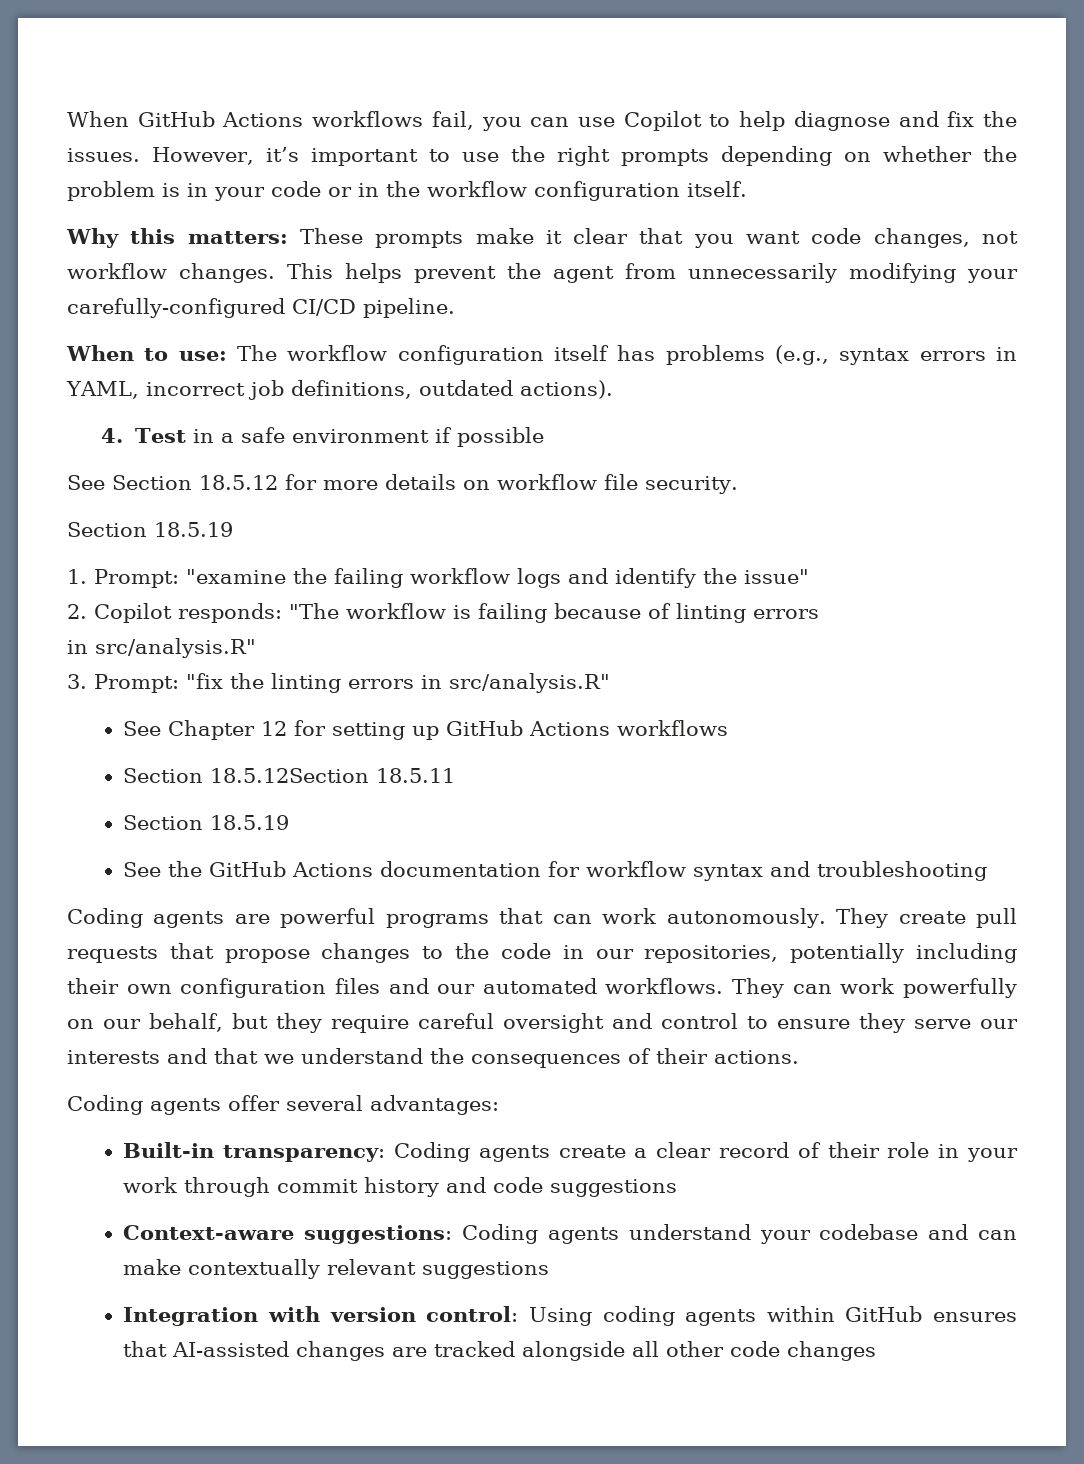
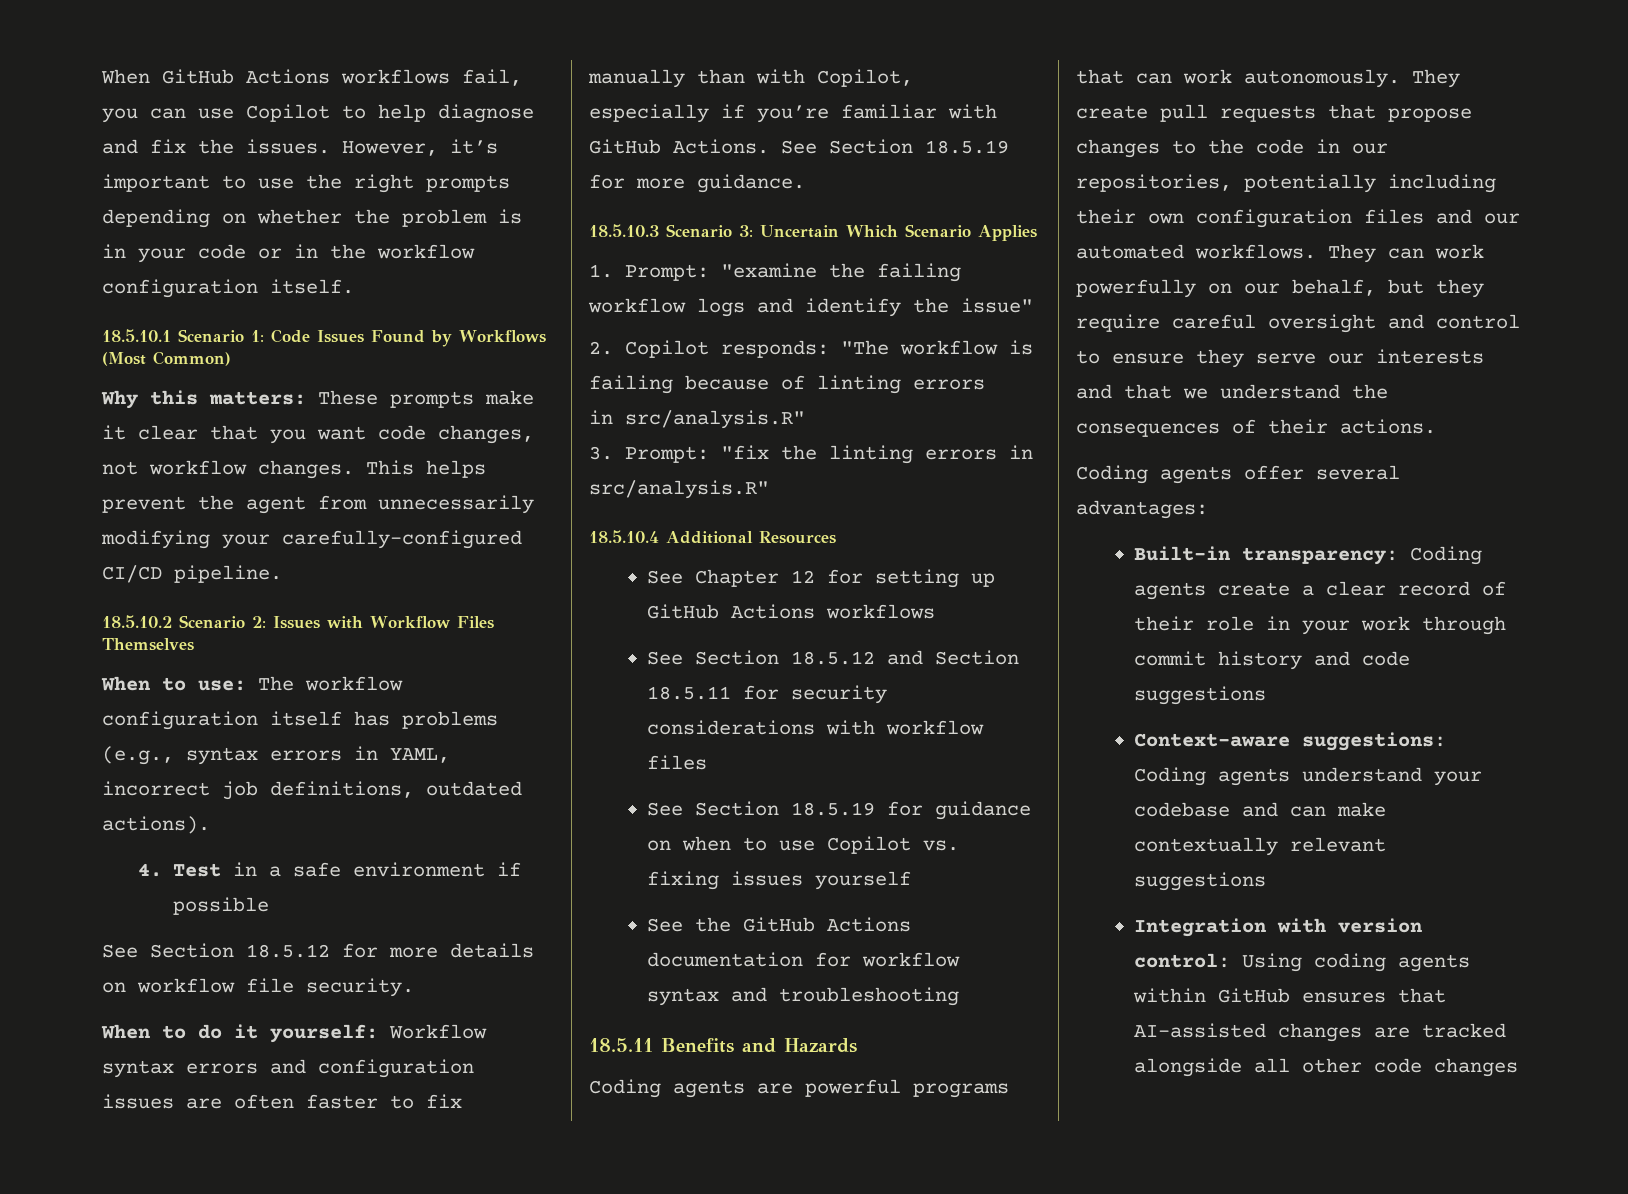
(747, 189) none -> [102,329,546,347] [102,351,231,366] // 18.5.10.1 Scenario 1: Code Issues Found by Workflows (Most Common)
(455, 308) none -> [102,615,494,629] [102,638,194,651] // 18.5.10.2 Scenario 2: Issues with Workflow Files Themselves
[67,522,233,537] Section 18.5.19 -> [101,1024,487,1043] [102,1059,474,1078] [102,1094,462,1109] [588,69,913,88] [589,104,997,123] [589,139,1009,154] [589,174,805,193] [589,224,1037,241] When to do it yourself: Workflow syntax errors and configuration issues are often faster to fix manually than with Copilot, especially if you’re familiar with GitHub Actions. See Section 18.5.19 for more guidance. // 18.5.10.3 Scenario 3: Uncertain Which Scenario Applies
(610, 683) none -> [589,530,836,544] // 18.5.10.4 Additional Resources
[123,768,456,783] [123,815,290,830] Section 18.5.12Section 18.5.11 // Section 18.5.19 -> [647,650,1020,665] [647,685,888,704] [647,720,985,735] [647,755,708,770] [647,801,1032,820] [647,836,960,854] [647,871,912,890] See Section 18.5.12 and Section 18.5.11 for security considerations with workflow files // See Section 18.5.19 for guidance on when to use Copilot vs. fixing issues yourself
(988, 871) none -> [589,1038,857,1053] // 18.5.11 Benefits and Hazards

